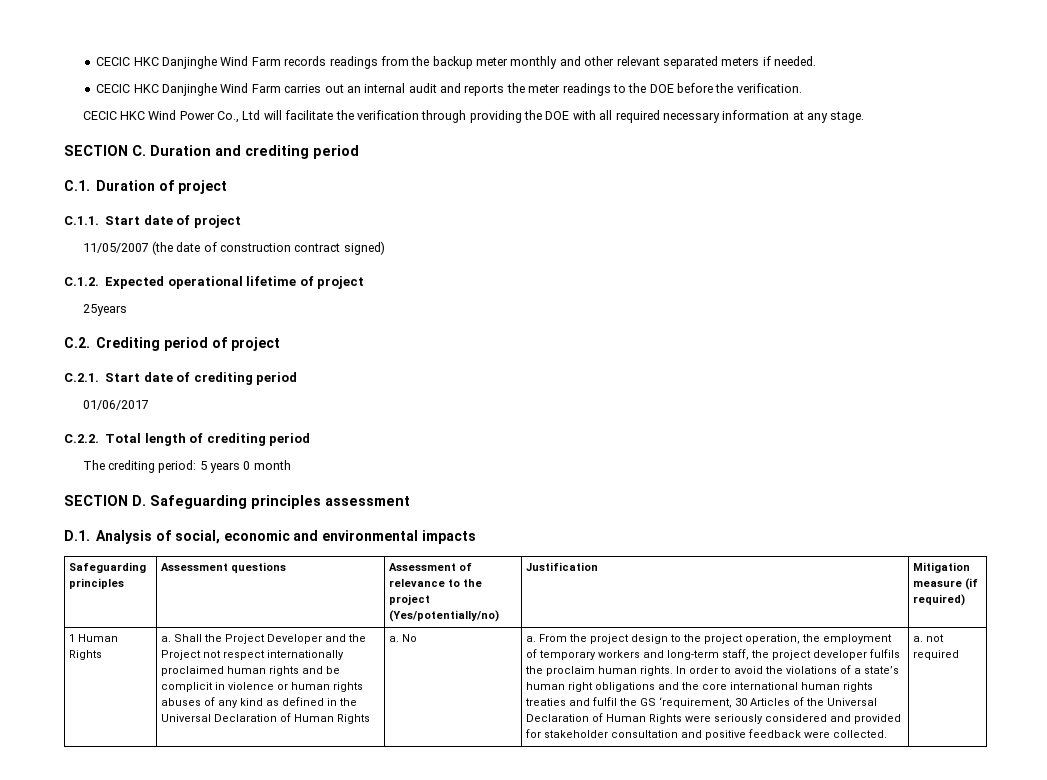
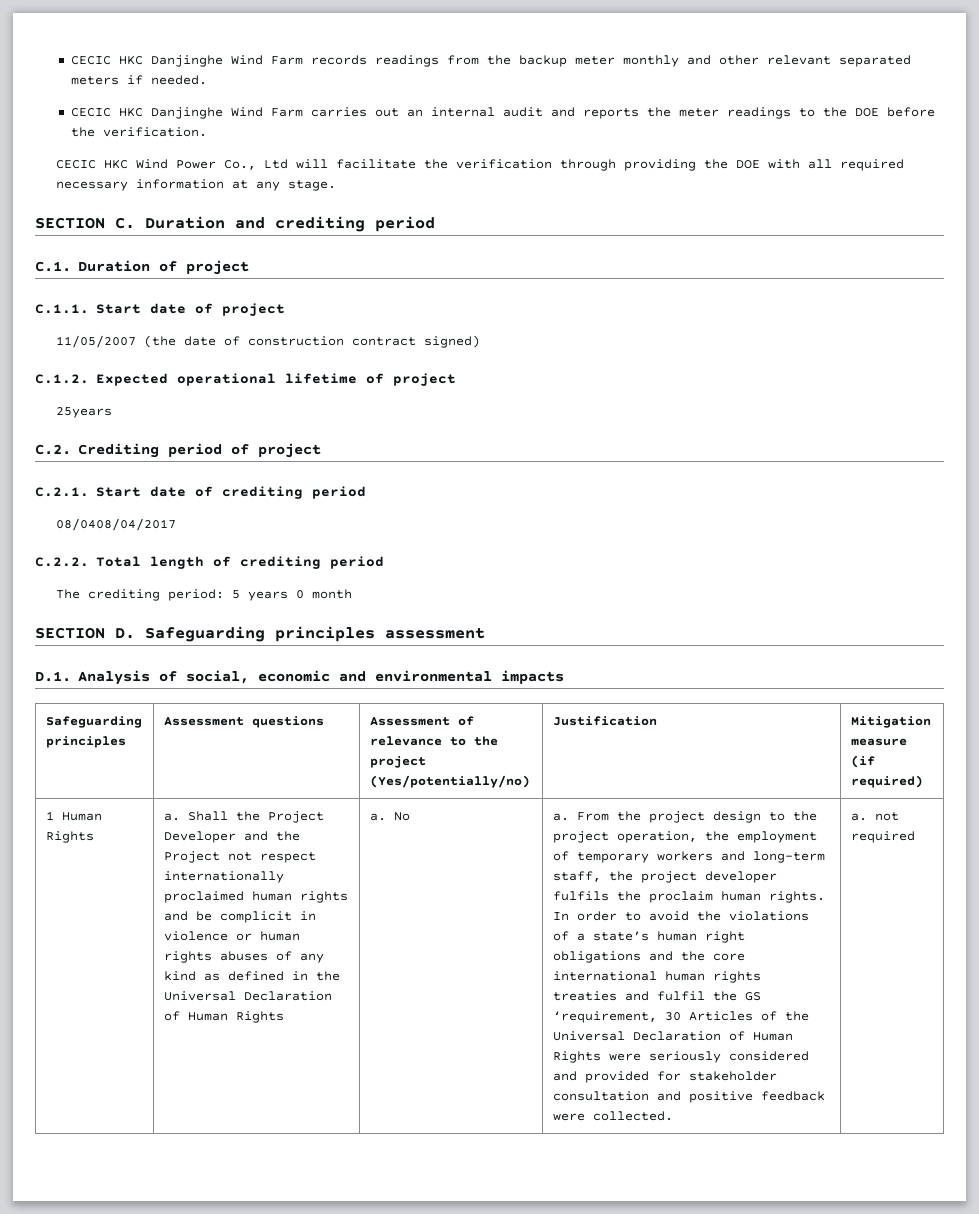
[82,400,149,410] 01/06/2017 -> [56,518,177,531] 08/0408/04/2017

